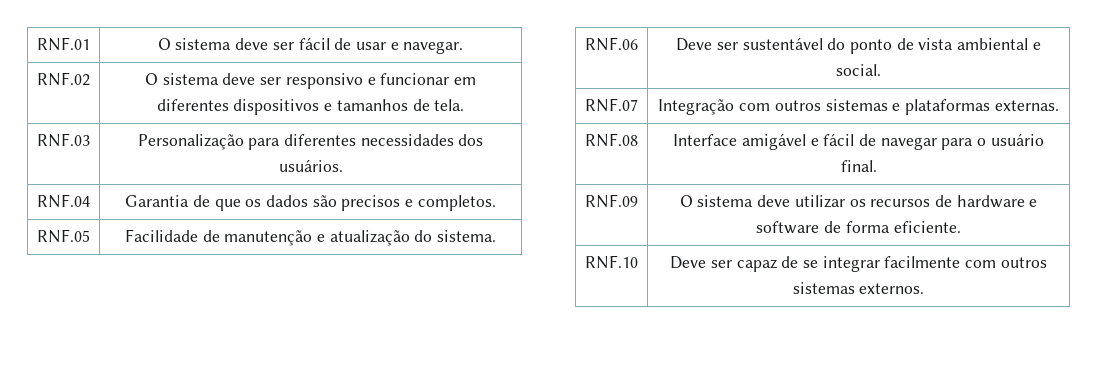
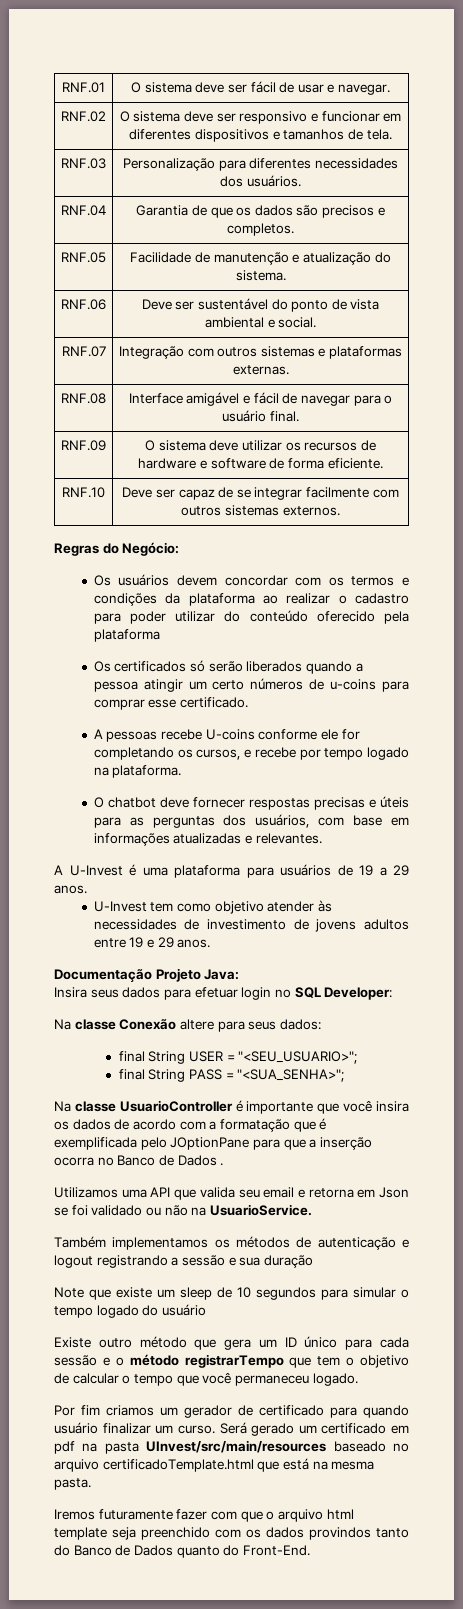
(925, 288) none -> [54,542,180,556] [93,574,410,586] [93,593,409,606] [93,610,409,624] [93,629,160,642] [93,660,363,674] [93,678,410,692] [93,697,249,710] [93,729,360,742] [93,747,409,760] [93,765,182,778] [93,796,409,810] [93,814,410,828] [93,833,322,846] [54,864,409,878] [54,885,87,894] [93,900,332,914] [93,919,409,932] [93,937,211,948] [54,968,240,983] [54,987,393,1000] [54,1019,321,1032] [118,1051,358,1064] [118,1069,345,1082] [54,1100,409,1114] [54,1118,327,1132] [54,1137,372,1150] [54,1155,224,1166] [54,1187,409,1200] [54,1204,312,1216] [54,1236,409,1250] [54,1255,313,1268] [54,1287,409,1300] [54,1304,206,1318] [54,1336,409,1350] [54,1354,409,1368] [54,1372,358,1386] [54,1405,409,1418] [54,1422,409,1436] [54,1440,409,1454] [54,1458,375,1472] [54,1478,91,1490] [54,1509,354,1522] [54,1527,409,1540] [54,1545,310,1558] // Regras do Negócio: // Os usuários devem concordar com os termos e condições da plataforma ao realizar o cadastro para poder utilizar do conteúdo oferecido pela plataforma // Os certificados só serão liberados quando a pessoa atingir um certo números de u-coins para comprar esse certificado. // A pessoas recebe U-coins conforme ele for completando os cursos, e recebe por tempo logado na plataforma. // O chatbot deve fornecer respostas precisas e úteis para as perguntas dos usuários, com base em informações atualizadas e relevantes. // A U-Invest é uma plataforma para usuários de 19 a 29 anos. // U-Invest tem como objetivo atender às necessidades de investimento de jovens adultos entre 19 e 29 anos. // Documentação Projeto Java: // Insira seus dados para efetuar login no SQL Developer: // Na classe Conexão altere para seus dados: // final String USER = "<SEU_USUARIO>"; // final String PASS = "<SUA_SENHA>"; // Na classe UsuarioController é importante que você insira os dados de acordo com a formatação que é exemplificada pelo JOptionPane para que a inserção ocorra no Banco de Dados . // Utilizamos uma API que valida seu email e retorna em Json se foi validado ou não na UsuarioService. // Também implementamos os métodos de autenticação e logout registrando a sessão e sua duração // Note que existe um sleep de 10 segundos para simular o tempo logado do usuário // Existe outro método que gera um ID único para cada sessão e o método registrarTempo que tem o objetivo de calcular o tempo que você permaneceu logado. // Por fim criamos um gerador de certificado para quando usuário finalizar um curso. Será gerado um certificado em pdf na pasta UInvest/src/main/resources baseado no arquivo certificadoTemplate.html que está na mesma pasta. // Iremos futuramente fazer com que o arquivo html template seja preenchido com os dados provindos tanto do Banco de Dados quanto do Front-End.

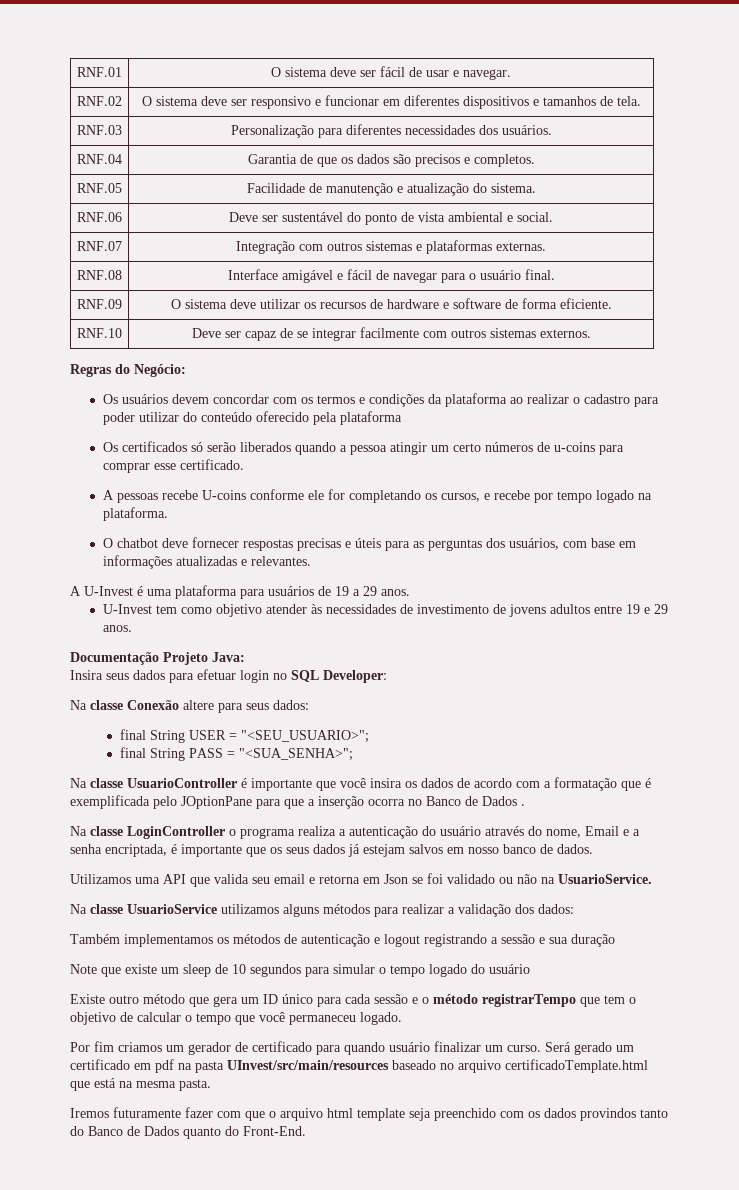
(224, 1164) none -> [70,826,640,839] [70,844,593,857] // Na classe LoginController o programa realiza a autenticação do usuário através do nome, Email e a senha encriptada, é importante que os seus dados já estejam salvos em nosso banco de dados.
(312, 1210) none -> [70,904,574,917] // Na classe UsuarioService utilizamos alguns métodos para realizar a validação dos dados:

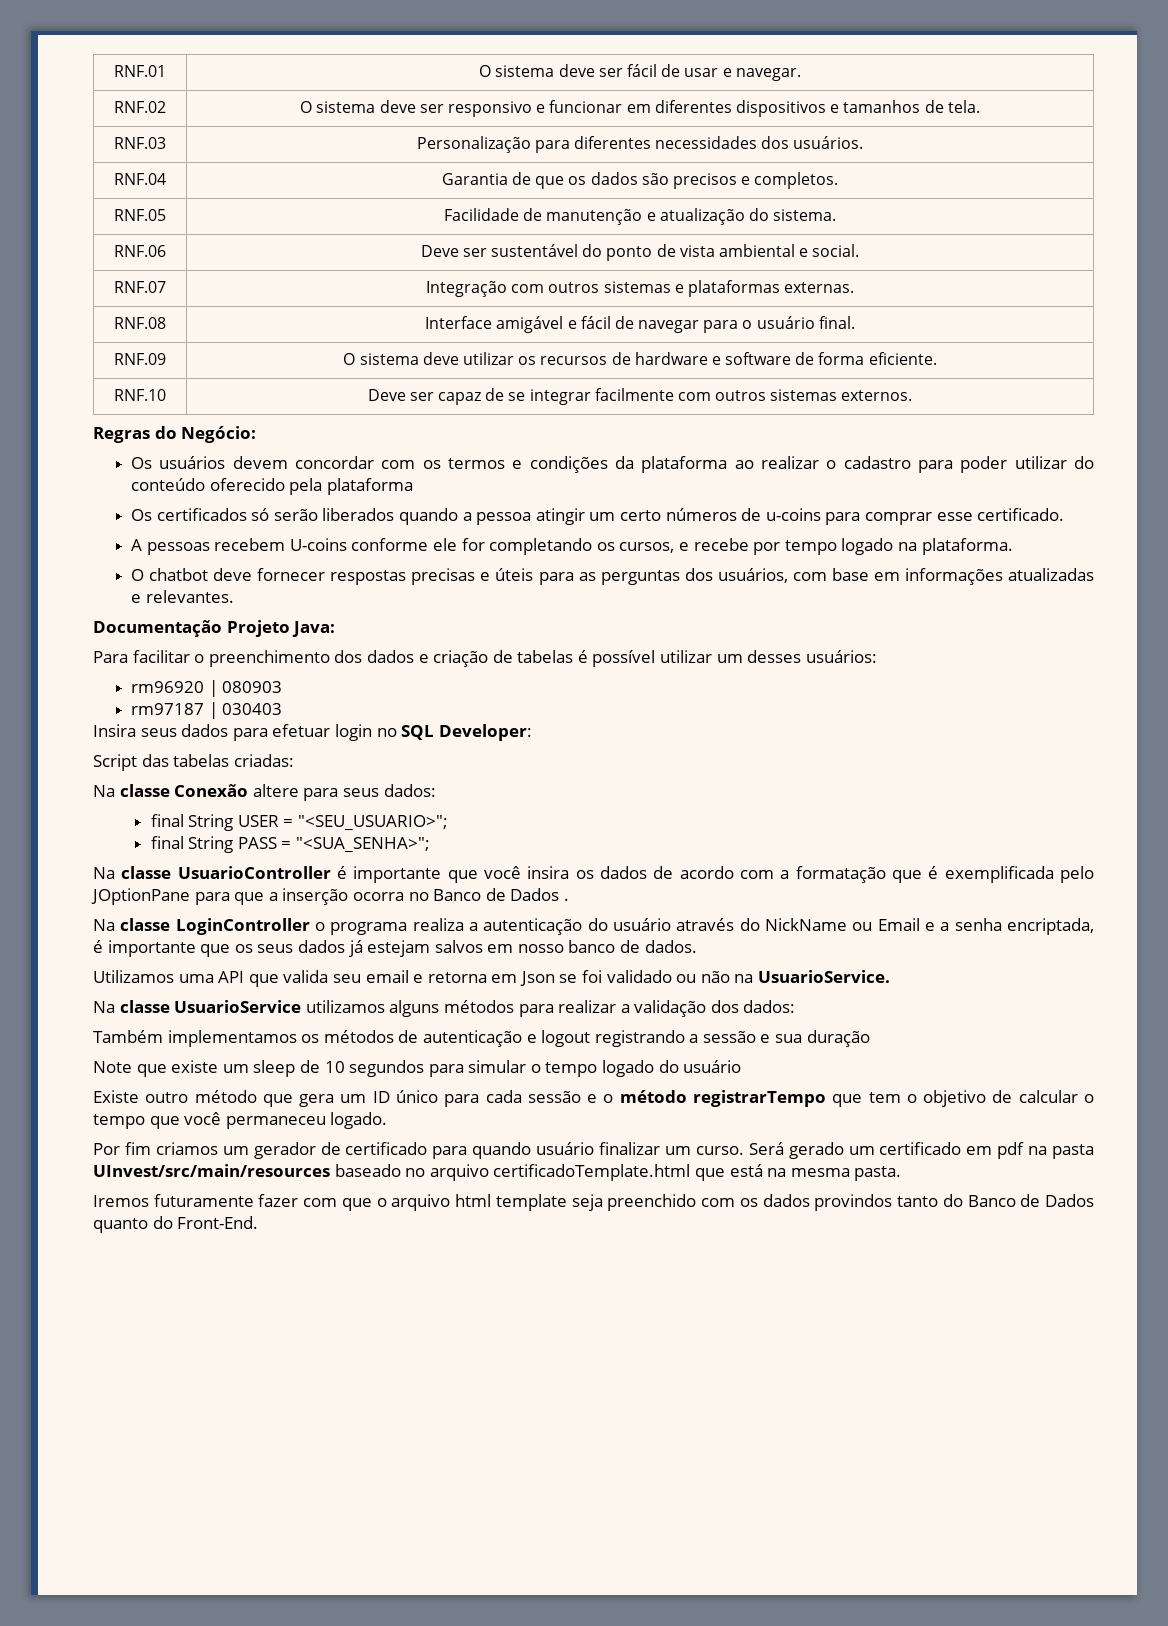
[161,490,198,500] recebe -> [214,538,286,551] recebem
[70,585,410,599] [102,604,668,617] [102,625,132,632] [70,652,245,665] A U-Invest é uma plataforma para usuários de 19 a 29 anos. // U-Invest tem como objetivo atender às necessidades de investimento de jovens adultos entre 19 e 29 anos. // Documentação Projeto Java: -> [93,620,336,637] [93,650,877,667] [131,680,283,697] [131,702,283,719] Documentação Projeto Java: // Para facilitar o preenchimento dos dados e criação de tabelas é possível utilizar um desses usuários: // rm96920 | 080903 // rm97187 | 030403
(387, 676) none -> [93,754,294,771] // Script das tabelas criadas:
[546,829,581,838] nome, -> [765,918,873,931] NickName ou

